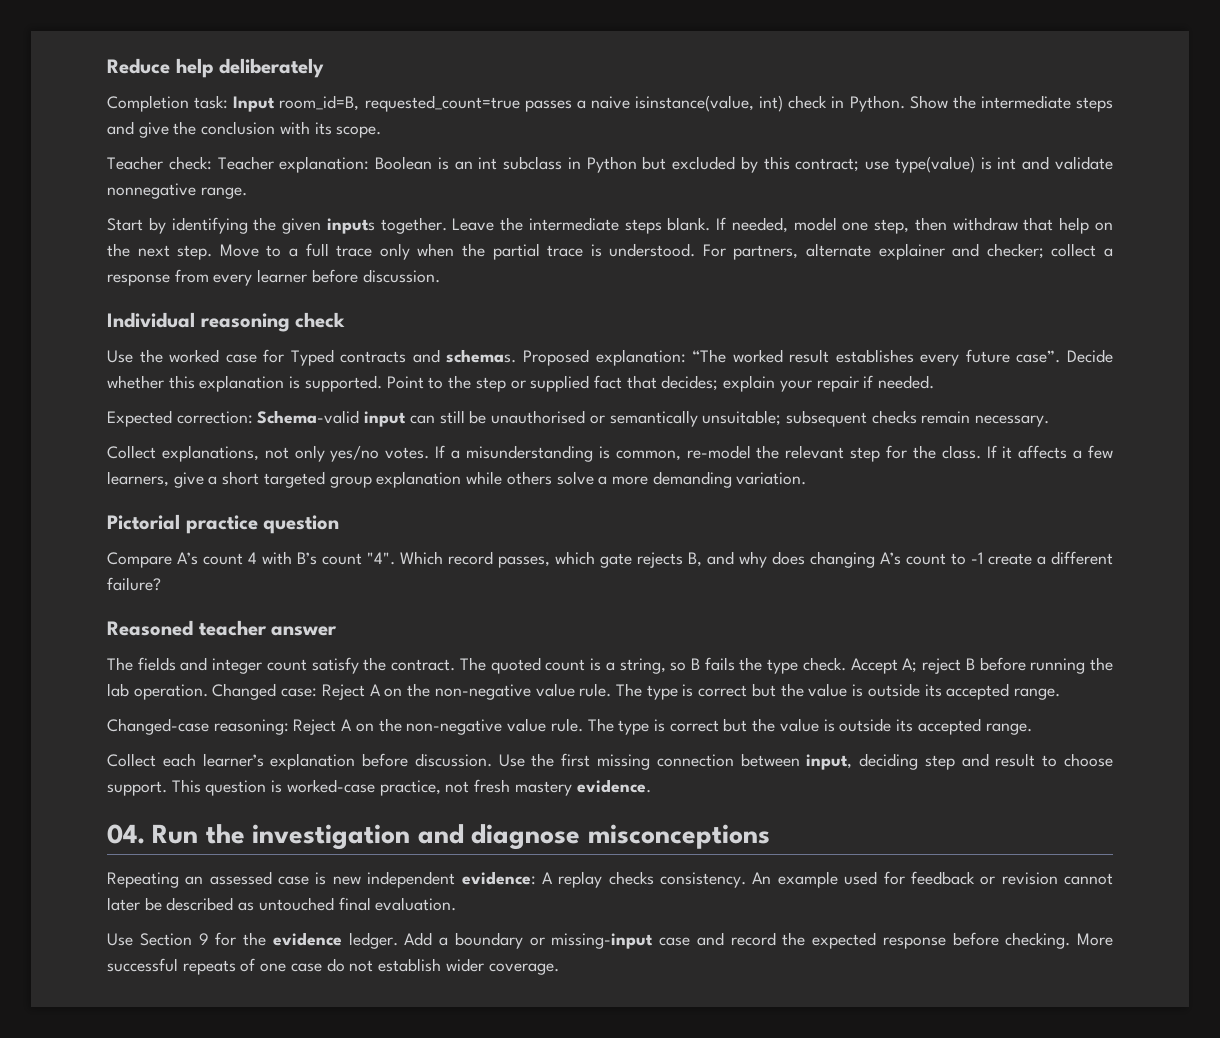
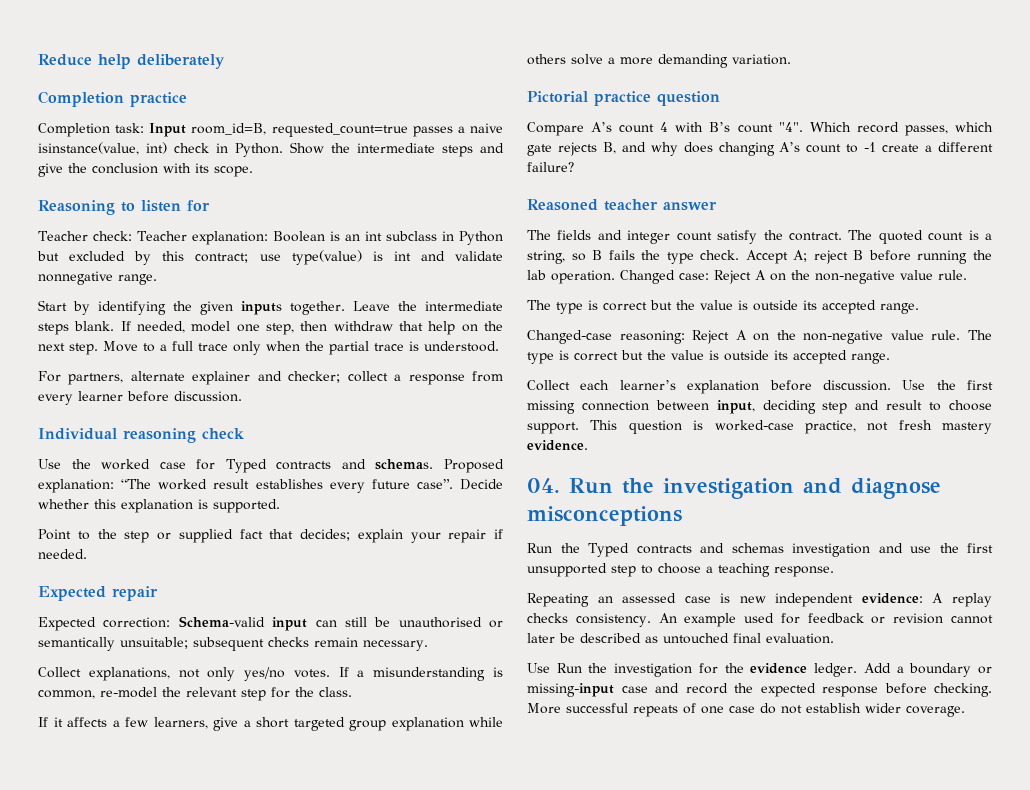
(325, 68) none -> [38,91,187,107] // Completion practice
(382, 132) none -> [38,200,210,215] // Reasoning to listen for
(696, 250) none -> (499, 346) //
(382, 383) none -> (280, 506) //
(935, 382) none -> [38,586,158,601] // Expected repair
(981, 452) none -> (352, 692) //
(612, 690) none -> (967, 275) //
(770, 836) none -> [527,543,993,557] [527,563,834,577] // Run the Typed contracts and schemas investigation and use the first unsupported step to choose a teaching response.
[139,933,209,946] Section 9 -> [556,663,693,677] Run the investigation

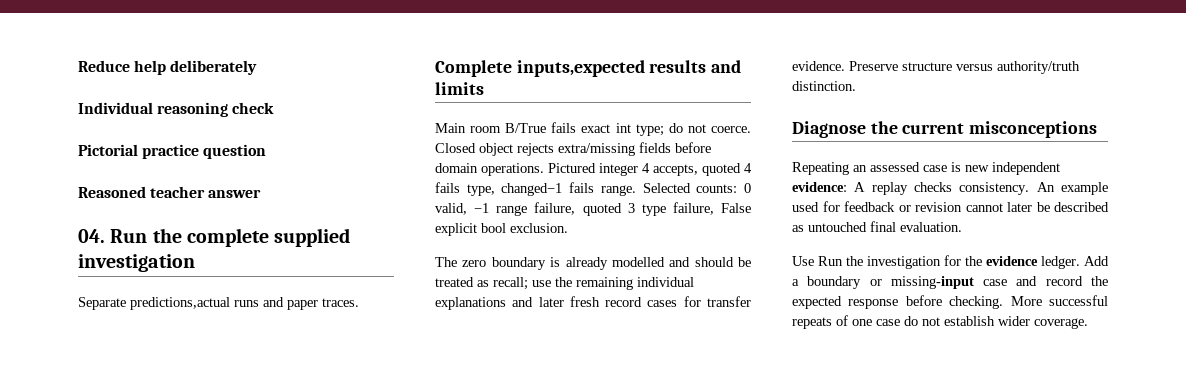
[38,91,187,107] [38,123,504,137] [38,142,504,157] [38,163,253,177] [38,200,210,215] [38,231,504,245] [37,250,504,265] [38,271,157,285] [38,300,503,315] [38,321,503,335] [38,341,499,355] [38,371,504,385] [38,391,242,405] [38,428,244,443] [38,459,504,473] [38,479,503,493] [38,499,280,513] [38,529,503,543] [38,549,87,559] [38,586,158,601] [38,616,503,631] [38,637,428,651] [38,667,503,681] [38,687,352,701] [38,717,503,731] [527,54,791,68] [527,91,720,106] [527,122,993,136] [527,142,993,156] [527,162,574,172] [527,199,717,211] [527,230,992,244] [527,250,992,264] [527,270,967,284] [527,300,919,314] [527,330,992,344] [527,350,890,364] [527,380,993,394] [527,400,993,414] [527,420,992,434] [527,440,588,451] Completion practice // Completion task: Input room_id=B, requested_count=true passes a naive isinstance(value, int) check in Python. Show the intermediate steps and give the conclusion with its scope. // Reasoning to listen for // Teacher check: Teacher explanation: Boolean is an int subclass in Python but excluded by this contract; use type(value) is int and validate nonnegative range. // Start by identifying the given inputs together. Leave the intermediate steps blank. If needed, model one step, then withdraw that help on the next step. Move to a full trace only when the partial trace is understood. // For partners, alternate explainer and checker; collect a response from every learner before discussion. // Individual reasoning check // Use the worked case for Typed contracts and schemas. Proposed explanation: “The worked result establishes every future case”. Decide whether this explanation is supported. // Point to the step or supplied fact that decides; explain your repair if needed. // Expected repair // Expected correction: Schema-valid input can still be unauthorised or semantically unsuitable; subsequent checks remain necessary. // Collect explanations, not only yes/no votes. If a misunderstanding is common, re-model the relevant step for the class. // If it affects a few learners, give a short targeted group explanation while others solve a more demanding variation. // Pictorial practice question // Compare A’s count 4 with B’s count "4". Which record passes, which gate rejects B, and why does changing A’s count to -1 create a different failure? // Reasoned teacher answer // The fields and integer count satisfy the contract. The quoted count is a string, so B fails the type check. Accept A; reject B before running the lab operation. Changed case: Reject A on the non-negative value rule. // The type is correct but the value is outside its accepted range. // Changed-case reasoning: Reject A on the non-negative value rule. The type is correct but the value is outside its accepted range. // Collect each learner’s explanation before discussion. Use the first missing connection between input, deciding step and result to choose support. This question is worked-case practice, not fresh mastery evidence. -> [78,102,275,117] [78,144,267,159] [78,186,262,198] Individual reasoning check // Pictorial practice question // Reasoned teacher answer
[663,478,941,499] [527,506,682,526] [527,543,993,557] [527,563,834,577] investigation and diagnose misconceptions // Run the Typed contracts and schemas investigation and use the first unsupported step to choose a teaching response. -> [186,228,351,247] [78,254,195,272] [78,297,359,310] [435,60,742,77] [435,82,484,95] [435,122,751,136] [435,142,711,156] [435,163,752,176] [435,182,751,196] [435,202,751,216] [435,223,568,236] [435,257,751,270] [435,277,694,290] [435,296,751,310] [792,61,1080,74] [792,81,856,91] [792,121,1098,138] complete supplied investigation // Separate predictions,actual runs and paper traces. // Complete inputs,expected results and limits // Main room B/True fails exact int type; do not coerce. Closed object rejects extra/missing fields before domain operations. Pictured integer 4 accepts, quoted 4 fails type, changed−1 fails range. Selected counts: 0 valid, −1 range failure, quoted 3 type failure, False explicit bool exclusion. // The zero boundary is already modelled and should be treated as recall; use the remaining individual explanations and later fresh record cases for transfer evidence. Preserve structure versus authority/truth distinction. // Diagnose the current misconceptions

